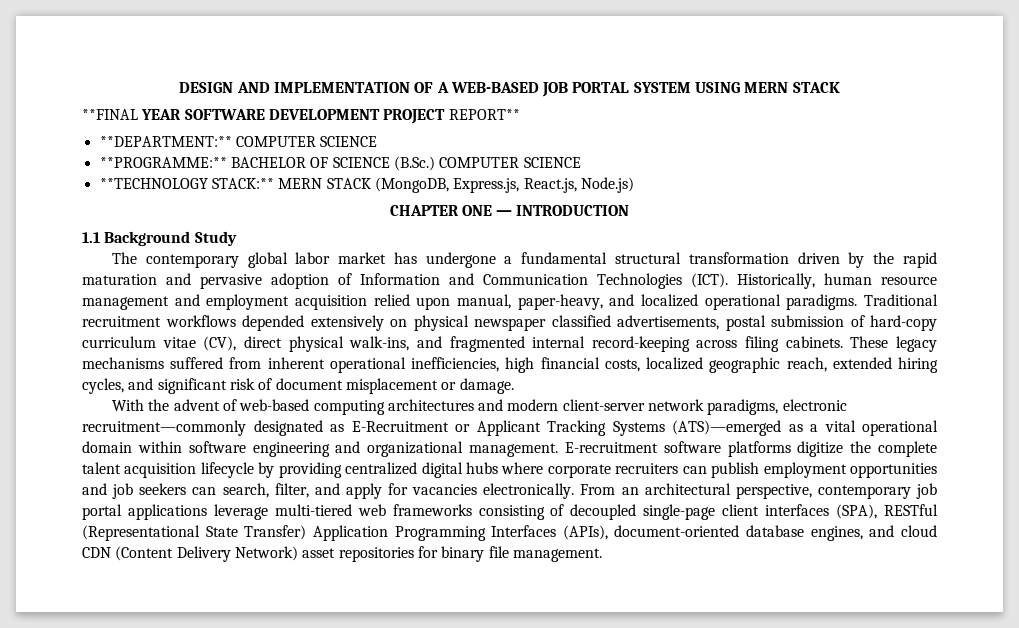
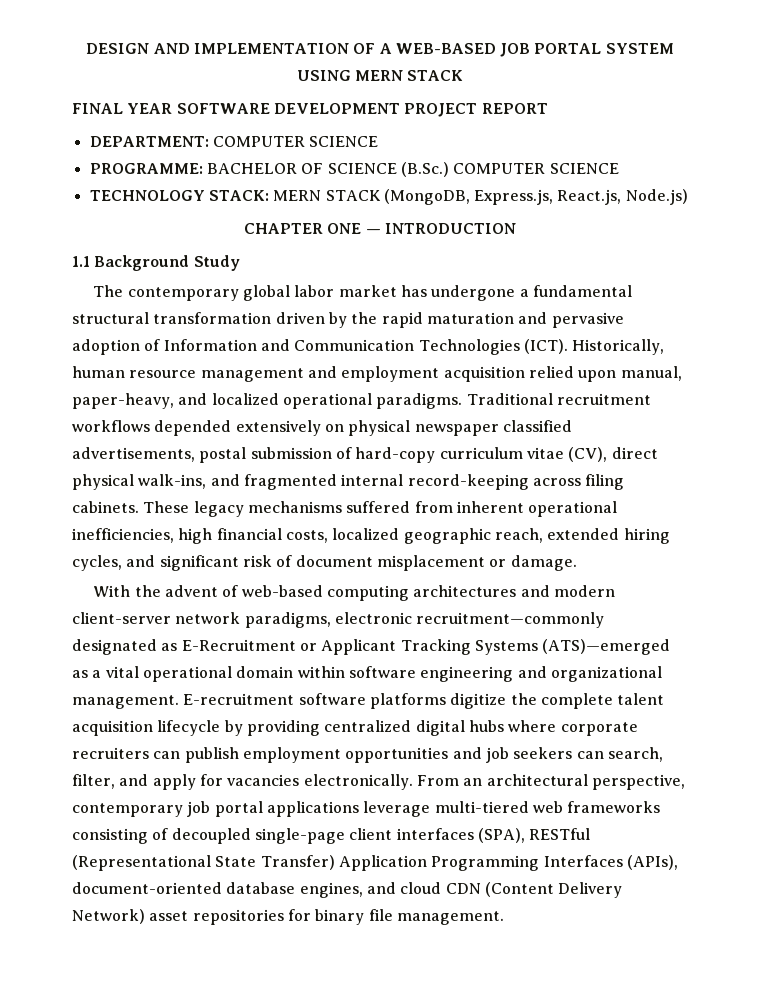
[82,109,138,120] **FINAL -> [72,103,123,114] FINAL
[448,109,520,120] [99,136,378,147] [99,157,227,168] REPORT** // **DEPARTMENT:** COMPUTER SCIENCE // **PROGRAMME:** -> [481,103,548,114] [89,136,379,147] [89,163,203,174] REPORT // DEPARTMENT: COMPUTER SCIENCE // PROGRAMME:
[99,178,274,189] **TECHNOLOGY STACK:** -> [89,190,269,201] TECHNOLOGY STACK:

